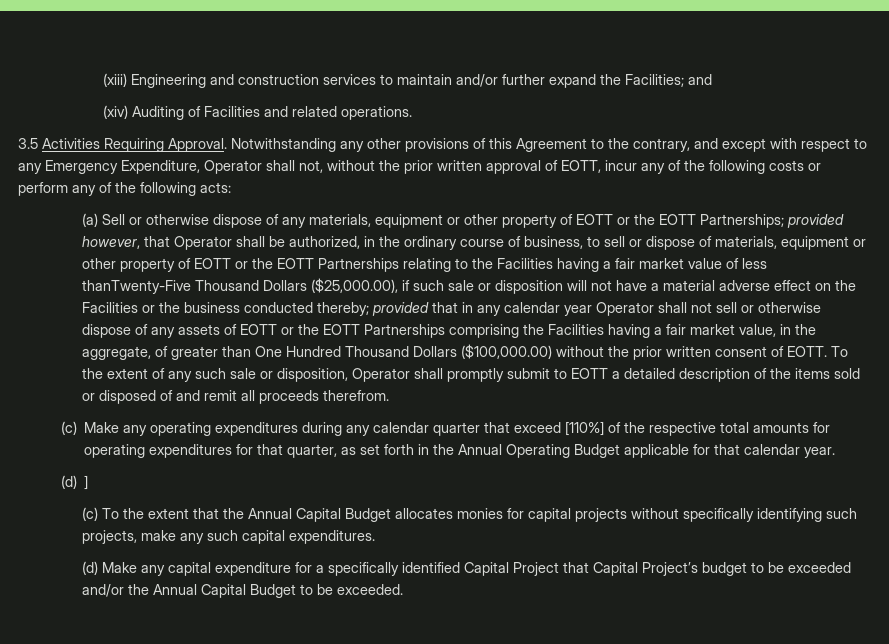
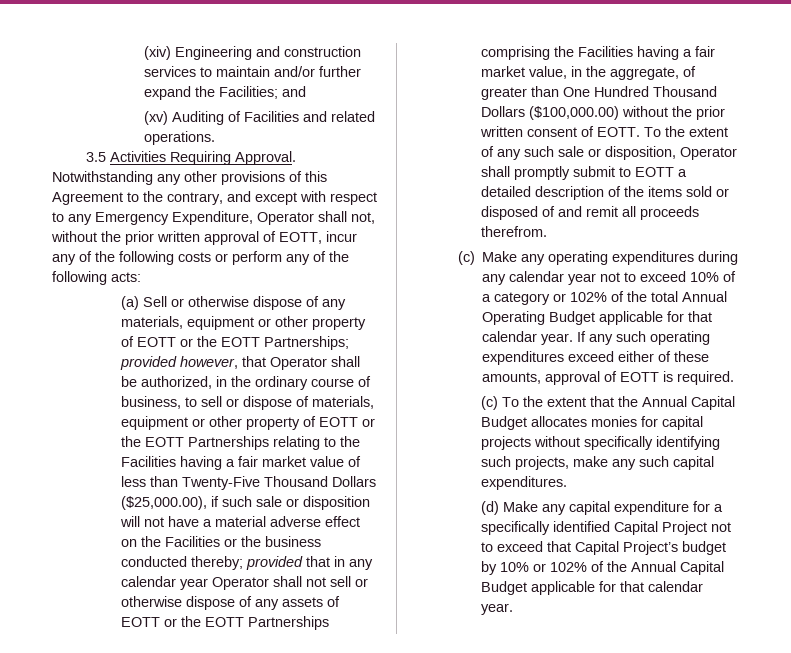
[103,73,128,87] (xiii) -> [144,46,172,60] (xiv)
[103,105,129,119] (xiv) -> [144,111,169,125] (xv)
[82,280,192,294] thanTwenty-Five -> [150,476,261,490] than Twenty-Five
[432,421,830,436] [83,444,454,458] quarter that exceed [110%] of the respective total amounts for operating expenditures for that quarter, as set forth in the -> [568,271,737,285] [482,291,679,305] year not to exceed 10% of a category or 102% of the total
[60,475,88,490] // (d) ] -> [577,331,711,345] [482,351,710,365] [482,371,735,385] If any such operating expenditures exceed either of these amounts, approval of EOTT is required.
(560, 569) none -> [711,522,732,532] [481,541,544,552] not to exceed
[751,562,852,573] [82,584,404,598] to be exceeded and/or the Annual Capital Budget to be exceeded. -> [481,561,725,575] [481,581,704,595] [481,603,514,615] by 10% or 102% of the Annual Capital Budget applicable for that calendar year.

